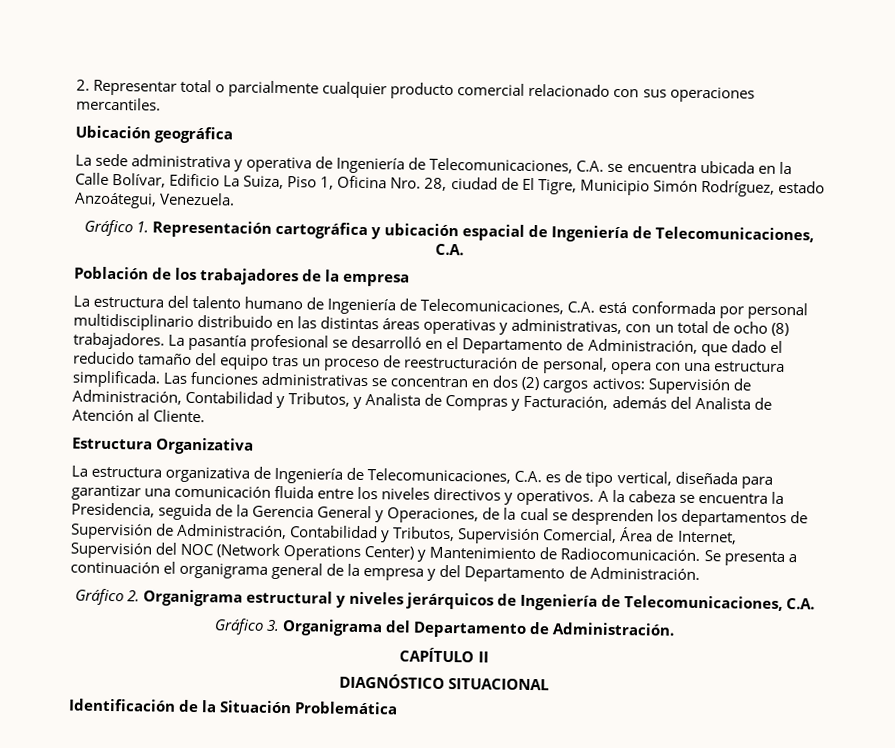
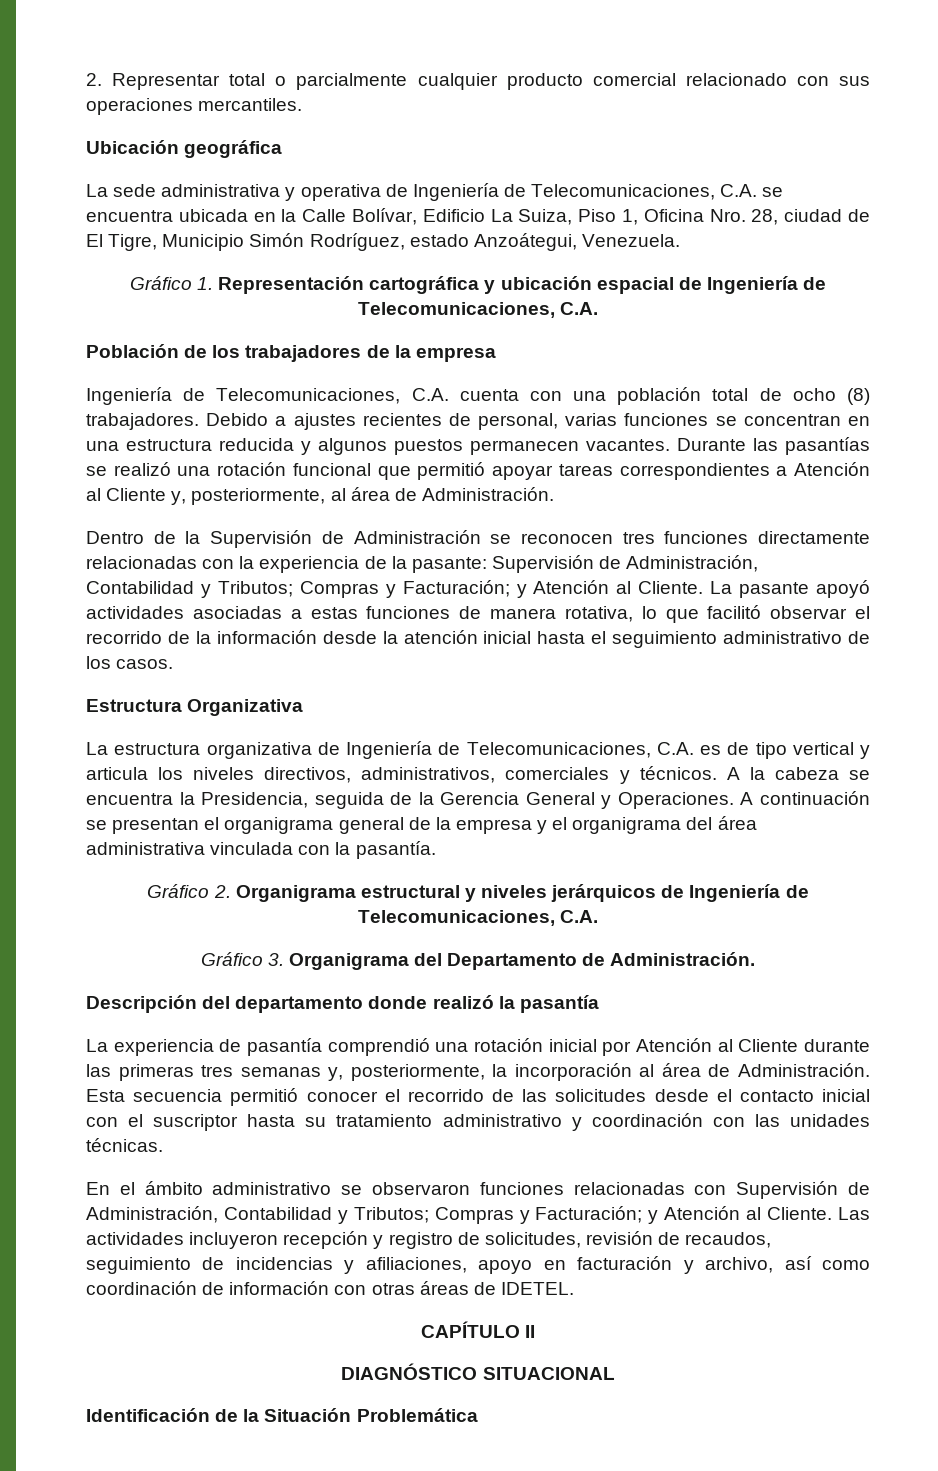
[73,295,808,320] [73,313,674,335] La estructura del talento humano de Ingeniería de Telecomunicaciones, C.A. está conformada por personal multidisciplinario distribuido en las distintas áreas operativas y administrativas, con un -> [86,387,702,405] Ingeniería de Telecomunicaciones, C.A. cuenta con una población
[168,334,783,357] [73,351,785,375] [72,370,751,395] [72,389,772,411] [72,409,206,423] La pasantía profesional se desarrolló en el Departamento de Administración, que dado el reducido tamaño del equipo tras un proceso de reestructuración de personal, opera con una estructura simplificada. Las funciones administrativas se concentran en dos (2) cargos activos: Supervisión de Administración, Contabilidad y Tributos, y Analista de Compras y Facturación, además del Analista de Atención al Cliente. -> [206,413,871,430] [86,437,870,455] [86,462,871,480] [86,487,554,505] [86,530,871,548] [86,555,759,573] [86,580,870,598] [86,605,871,623] [86,630,871,648] [86,656,174,669] Debido a ajustes recientes de personal, varias funciones se concentran en una estructura reducida y algunos puestos permanecen vacantes. Durante las pasantías se realizó una rotación funcional que permitió apoyar tareas correspondientes a Atención al Cliente y, posteriormente, al área de Administración. // Dentro de la Supervisión de Administración se reconocen tres funciones directamente relacionadas con la experiencia de la pasante: Supervisión de Administración, Contabilidad y Tributos; Compras y Facturación; y Atención al Cliente. La pasante apoyó actividades asociadas a estas funciones de manera rotativa, lo que facilitó observar el recorrido de la información desde la atención inicial hasta el seguimiento administrativo de los casos.
[616,471,773,489] [71,484,595,506] vertical, diseñada para garantizar una comunicación fluida entre los niveles directivos y operativos. -> [792,742,870,759] [86,766,717,784] vertical y articula los niveles directivos, administrativos, comerciales y técnicos.
[387,507,808,528] [71,523,737,545] [70,542,797,567] [70,561,160,574] Operaciones, de la cual se desprenden los departamentos de Supervisión de Administración, Contabilidad y Tributos, Supervisión Comercial, Área de Internet, Supervisión del NOC (Network Operations Center) y Mantenimiento de Radiocomunicación. Se presenta a continuación -> [617,791,870,809] [86,818,200,834] Operaciones. A continuación se presentan
[439,564,700,583] del Departamento de Administración. -> [552,816,757,834] [86,841,436,859] el organigrama del área administrativa vinculada con la pasantía.
(676, 629) none -> [86,995,599,1013] [86,1038,870,1056] [86,1063,870,1081] [86,1088,870,1106] [86,1113,871,1131] [86,1138,163,1152] [86,1181,870,1199] [86,1206,870,1224] [86,1231,772,1249] [86,1256,871,1274] [86,1281,574,1295] // Descripción del departamento donde realizó la pasantía // La experiencia de pasantía comprendió una rotación inicial por Atención al Cliente durante las primeras tres semanas y, posteriormente, la incorporación al área de Administración. Esta secuencia permitió conocer el recorrido de las solicitudes desde el contacto inicial con el suscriptor hasta su tratamiento administrativo y coordinación con las unidades técnicas. // En el ámbito administrativo se observaron funciones relacionadas con Supervisión de Administración, Contabilidad y Tributos; Compras y Facturación; y Atención al Cliente. Las actividades incluyeron recepción y registro de solicitudes, revisión de recaudos, seguimiento de incidencias y afiliaciones, apoyo en facturación y archivo, así como coordinación de información con otras áreas de IDETEL.

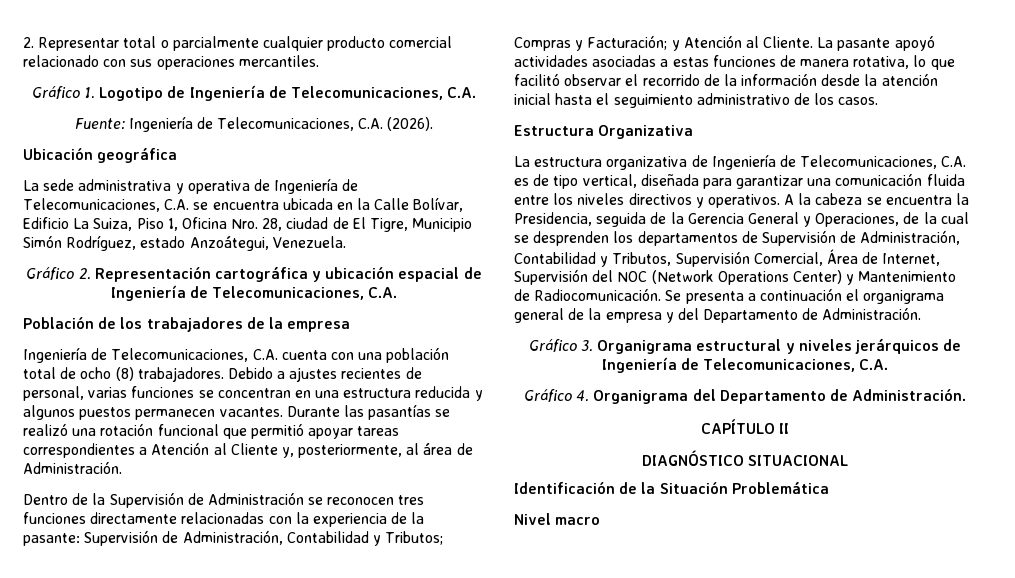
(303, 104) none -> [31,85,477,101] [74,116,434,132] // Gráfico 1. Logotipo de Ingeniería de Telecomunicaciones, C.A. // Fuente: Ingeniería de Telecomunicaciones, C.A. (2026).
[197,277,214,290] 1. -> [78,268,91,280] 2.
[792,742,870,759] [86,766,717,784] vertical y articula los niveles directivos, administrativos, comerciales y técnicos. -> [582,173,965,189] [514,193,780,208] vertical, diseñada para garantizar una comunicación fluida entre los niveles directivos y operativos.
[617,791,870,809] [86,818,200,834] Operaciones. A continuación se presentan -> [815,212,969,227] [514,230,961,246] [514,249,941,267] [514,269,957,285] [514,288,842,304] Operaciones, de la cual se desprenden los departamentos de Supervisión de Administración, Contabilidad y Tributos, Supervisión Comercial, Área de Internet, Supervisión del NOC (Network Operations Center) y Mantenimiento de Radiocomunicación. Se presenta a continuación
[552,816,757,834] [86,841,436,859] [147,884,231,898] el organigrama del área administrativa vinculada con la pasantía. // Gráfico 2. -> [677,307,922,323] [528,339,594,352] del Departamento de Administración. // Gráfico 3.
[267,953,284,966] 3. -> [576,390,590,402] 4.
[86,995,599,1013] [86,1038,870,1056] [86,1063,870,1081] [86,1088,870,1106] [86,1113,871,1131] [86,1138,163,1152] [86,1181,870,1199] [86,1206,870,1224] [86,1231,772,1249] [86,1256,871,1274] [86,1281,574,1295] // Descripción del departamento donde realizó la pasantía // La experiencia de pasantía comprendió una rotación inicial por Atención al Cliente durante las primeras tres semanas y, posteriormente, la incorporación al área de Administración. Esta secuencia permitió conocer el recorrido de las solicitudes desde el contacto inicial con el suscriptor hasta su tratamiento administrativo y coordinación con las unidades técnicas. // En el ámbito administrativo se observaron funciones relacionadas con Supervisión de Administración, Contabilidad y Tributos; Compras y Facturación; y Atención al Cliente. Las actividades incluyeron recepción y registro de solicitudes, revisión de recaudos, seguimiento de incidencias y afiliaciones, apoyo en facturación y archivo, así como coordinación de información con otras áreas de IDETEL. -> (967, 395) none
(478, 1415) none -> [514,513,601,525] // Nivel macro

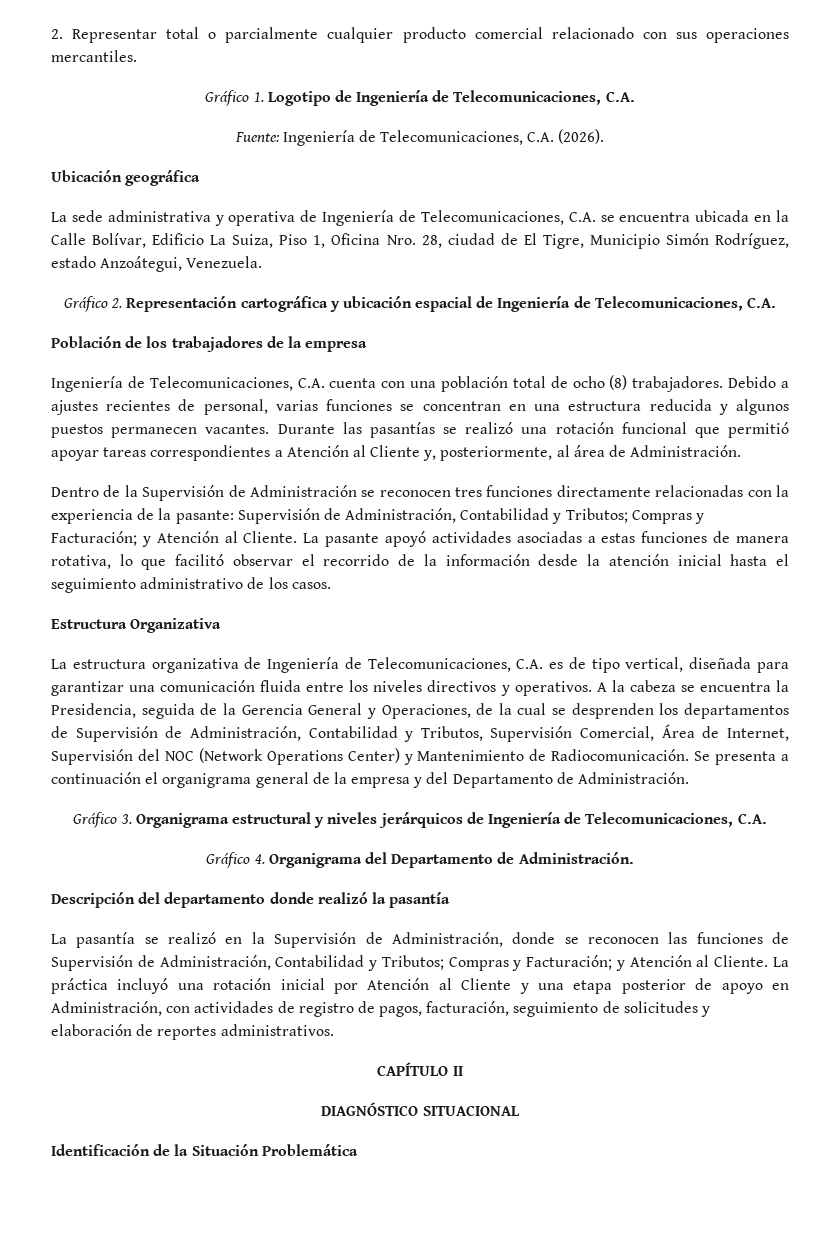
(967, 395) none -> [51,892,451,908] [51,932,790,948] [51,955,789,971] [51,978,789,994] [51,1001,711,1017] [51,1024,334,1040] // Descripción del departamento donde realizó la pasantía // La pasantía se realizó en la Supervisión de Administración, donde se reconocen las funciones de Supervisión de Administración, Contabilidad y Tributos; Compras y Facturación; y Atención al Cliente. La práctica incluyó una rotación inicial por Atención al Cliente y una etapa posterior de apoyo en Administración, con actividades de registro de pagos, facturación, seguimiento de solicitudes y elaboración de reportes administrativos.
[514,513,601,525] // Nivel macro -> (358, 1150) none

